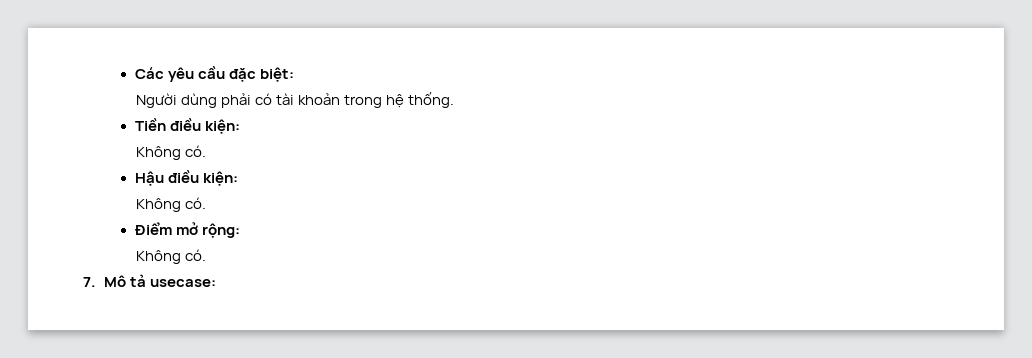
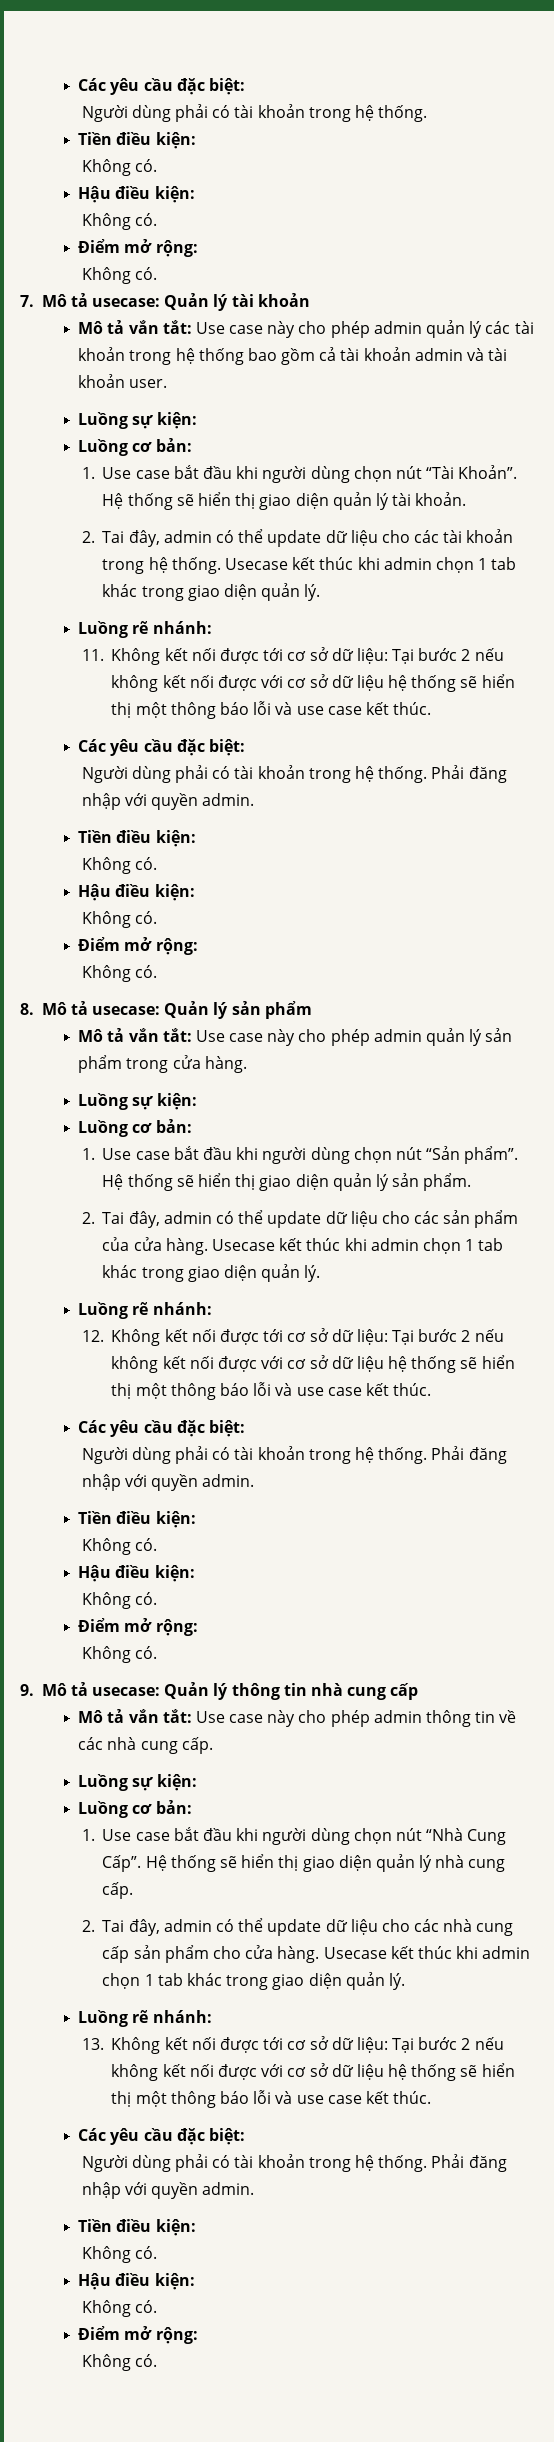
(216, 283) none -> [164,293,310,311] [78,320,534,338] [78,347,508,365] [78,374,168,388] [78,412,197,429] [78,438,192,456] [81,465,518,483] [102,492,467,510] [81,529,514,547] [102,557,517,574] [102,583,321,601] [78,621,212,638] [81,647,504,665] [111,674,515,692] [111,701,432,719] [78,739,245,756] [81,765,507,783] [81,793,255,810] [78,830,196,847] [81,857,157,874] [78,884,195,901] [81,911,157,928] [78,937,198,955] [81,965,157,982] [20,1001,312,1019] [78,1028,513,1046] [78,1055,247,1073] [78,1093,197,1110] [78,1119,192,1137] [81,1146,519,1164] [102,1173,472,1191] [81,1210,519,1228] [102,1237,504,1255] [102,1264,321,1282] [78,1302,212,1319] [81,1328,504,1346] [111,1355,515,1373] [111,1382,432,1400] [78,1420,245,1437] [81,1446,507,1464] [81,1474,255,1491] [78,1511,196,1528] [81,1538,157,1555] [78,1565,195,1582] [81,1592,157,1609] [78,1618,198,1636] [81,1646,157,1663] [20,1682,419,1700] [78,1709,517,1727] [78,1737,213,1754] [78,1774,197,1791] [78,1800,192,1818] [81,1827,507,1845] [102,1854,506,1872] [102,1882,134,1899] [81,1918,514,1936] [102,1945,531,1963] [102,1972,405,1990] [78,2010,212,2027] [81,2036,504,2054] [111,2063,515,2081] [111,2090,432,2108] [78,2128,245,2145] [81,2154,507,2172] [81,2182,255,2199] [78,2219,196,2236] [81,2246,157,2263] [78,2273,195,2290] [81,2300,157,2317] [78,2326,198,2344] [81,2354,157,2371] Quản lý tài khoản // Mô tả vắn tắt: Use case này cho phép admin quản lý các tài khoản trong hệ thống bao gồm cả tài khoản admin và tài khoản user. // Luồng sự kiện: // Luồng cơ bản: // 1. Use case bắt đầu khi người dùng chọn nút “Tài Khoản”. Hệ thống sẽ hiển thị giao diện quản lý tài khoản. // 2. Tai đây, admin có thể update dữ liệu cho các tài khoản trong hệ thống. Usecase kết thúc khi admin chọn 1 tab khác trong giao diện quản lý. // Luồng rẽ nhánh: // 11. Không kết nối được tới cơ sở dữ liệu: Tại bước 2 nếu không kết nối được với cơ sở dữ liệu hệ thống sẽ hiển thị một thông báo lỗi và use case kết thúc. // Các yêu cầu đặc biệt: // Người dùng phải có tài khoản trong hệ thống. Phải đăng nhập với quyền admin. // Tiền điều kiện: // Không có. // Hậu điều kiện: // Không có. // Điểm mở rộng: // Không có. // 8. Mô tả usecase: Quản lý sản phẩm // Mô tả vắn tắt: Use case này cho phép admin quản lý sản phẩm trong cửa hàng. // Luồng sự kiện: // Luồng cơ bản: // 1. Use case bắt đầu khi người dùng chọn nút “Sản phẩm”. Hệ thống sẽ hiển thị giao diện quản lý sản phẩm. // 2. Tai đây, admin có thể update dữ liệu cho các sản phẩm của cửa hàng. Usecase kết thúc khi admin chọn 1 tab khác trong giao diện quản lý. // Luồng rẽ nhánh: // 12. Không kết nối được tới cơ sở dữ liệu: Tại bước 2 nếu không kết nối được với cơ sở dữ liệu hệ thống sẽ hiển thị một thông báo lỗi và use case kết thúc. // Các yêu cầu đặc biệt: // Người dùng phải có tài khoản trong hệ thống. Phải đăng nhập với quyền admin. // Tiền điều kiện: // Không có. // Hậu điều kiện: // Không có. // Điểm mở rộng: // Không có. // 9. Mô tả usecase: Quản lý thông tin nhà cung cấp // Mô tả vắn tắt: Use case này cho phép admin thông tin về các nhà cung cấp. // Luồng sự kiện: // Luồng cơ bản: // 1. Use case bắt đầu khi người dùng chọn nút “Nhà Cung Cấp”. Hệ thống sẽ hiển thị giao diện quản lý nhà cung cấp. // 2. Tai đây, admin có thể update dữ liệu cho các nhà cung cấp sản phẩm cho cửa hàng. Usecase kết thúc khi admin chọn 1 tab khác trong giao diện quản lý. // Luồng rẽ nhánh: // 13. Không kết nối được tới cơ sở dữ liệu: Tại bước 2 nếu không kết nối được với cơ sở dữ liệu hệ thống sẽ hiển thị một thông báo lỗi và use case kết thúc. // Các yêu cầu đặc biệt: // Người dùng phải có tài khoản trong hệ thống. Phải đăng nhập với quyền admin. // Tiền điều kiện: // Không có. // Hậu điều kiện: // Không có. // Điểm mở rộng: // Không có.

